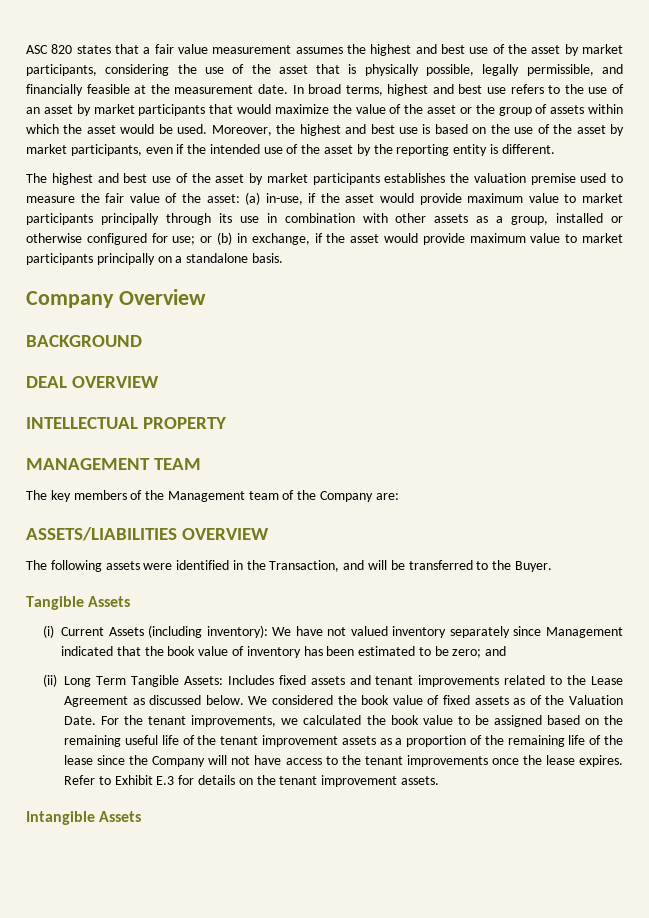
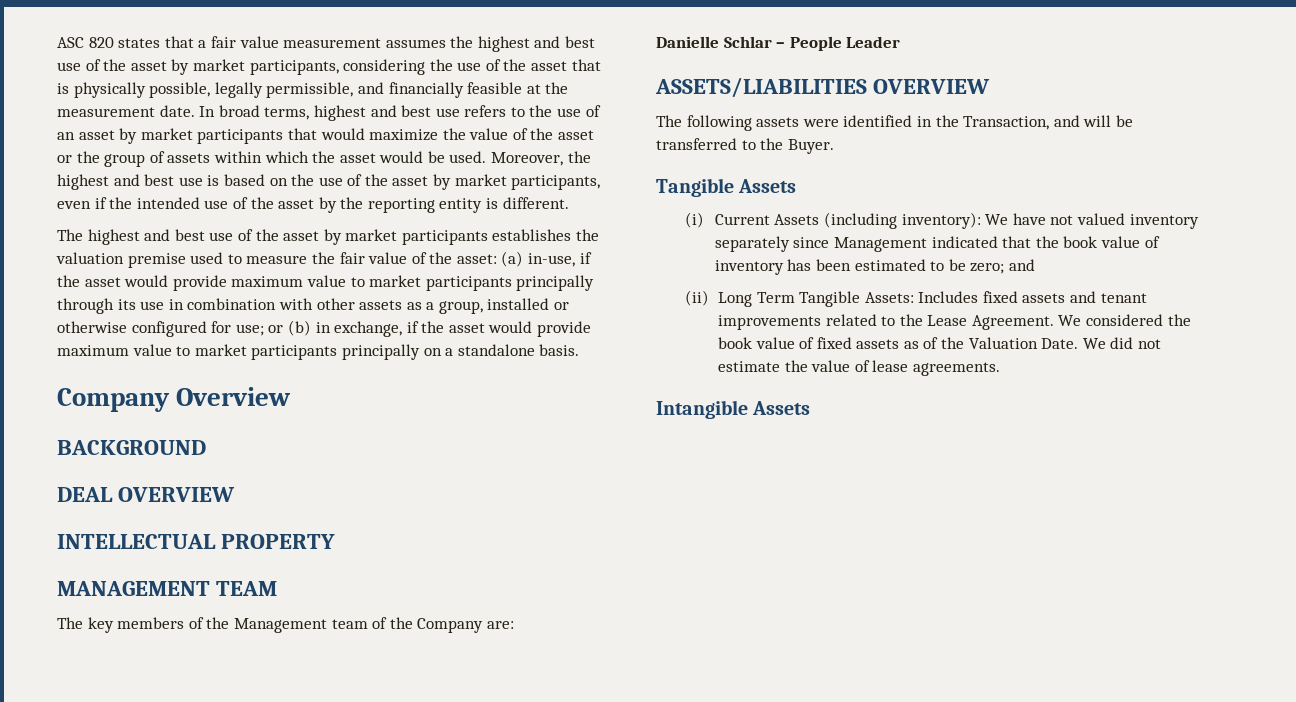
(399, 496) none -> [656,36,901,51] // Danielle Schlar – People Leader
[64,695,244,707] Agreement as discussed below. -> [971,315,1054,330] Agreement.
[101,715,623,727] [64,735,623,747] [64,755,623,767] [64,775,439,787] For the tenant improvements, we calculated the book value to be assigned based on the remaining useful life of the tenant improvement assets as a proportion of the remaining life of the lease since the Company will not have access to the tenant improvements once the lease expires. Refer to Exhibit E.3 for details on the tenant improvement assets. -> [1082,337,1162,349] [717,360,1000,376] We did not estimate the value of lease agreements.

